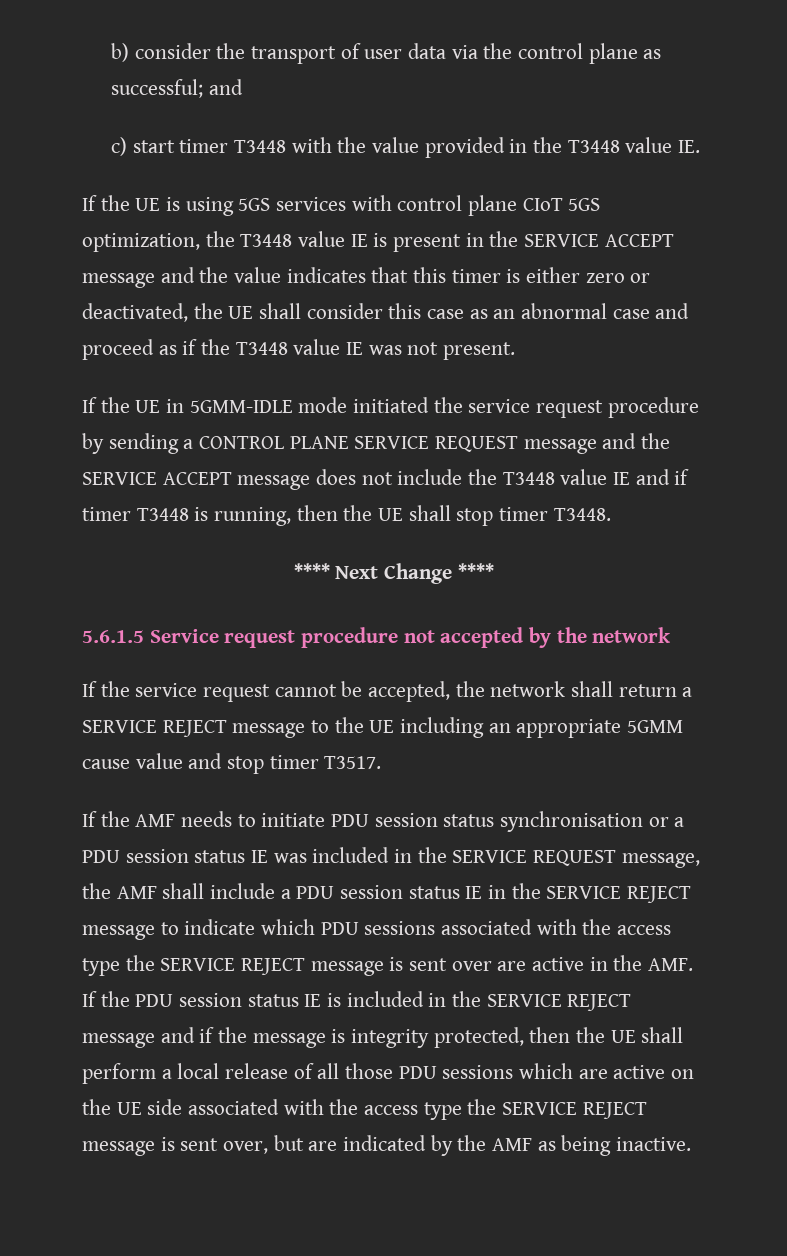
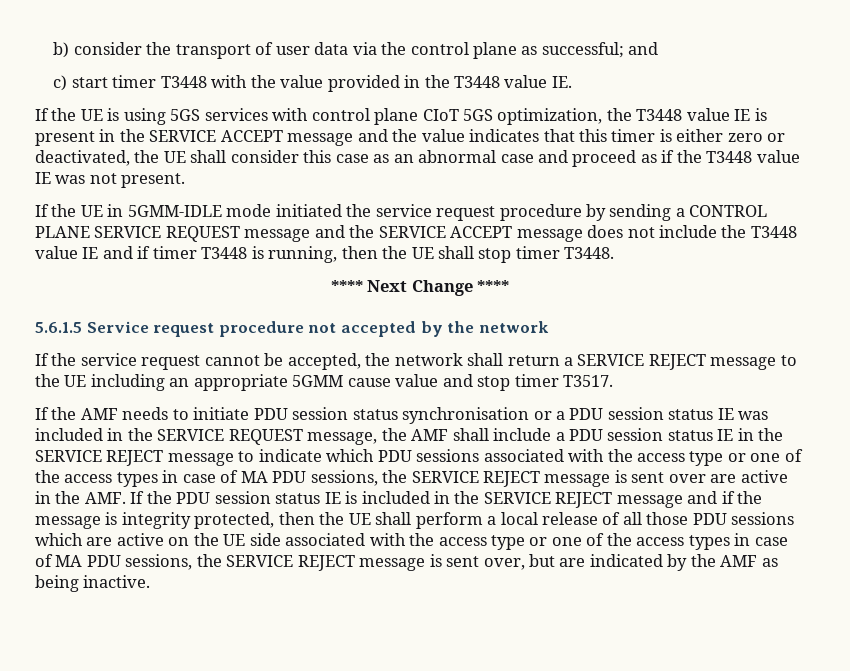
(120, 967) none -> [727,449,803,462] [35,470,378,487] or one of the access types in case of MA PDU sessions,
(462, 1111) none -> [529,533,788,550] [35,554,193,570] or one of the access types in case of MA PDU sessions,

